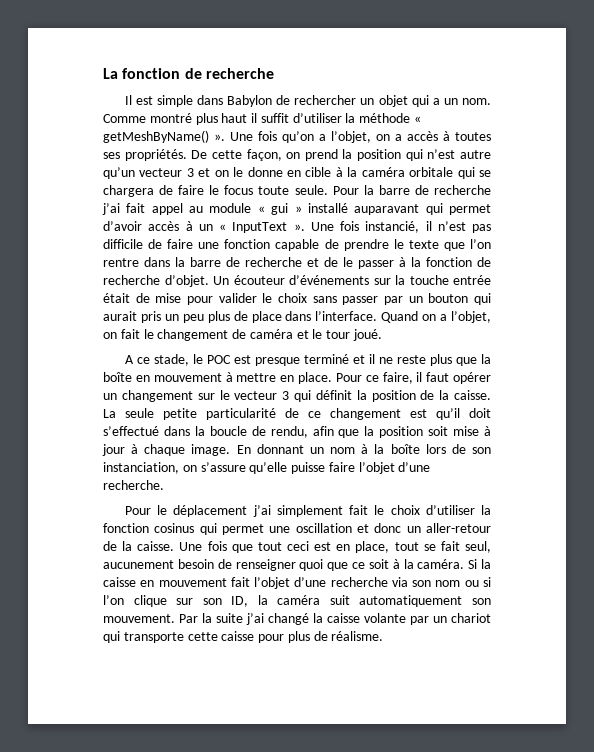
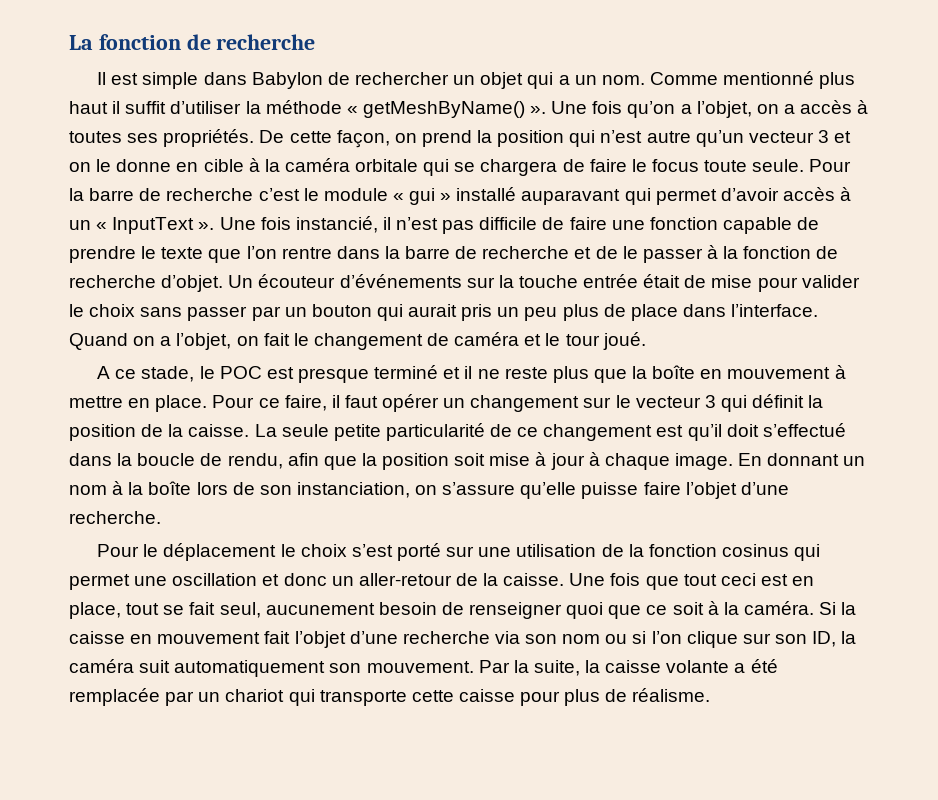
[149,113,192,123] montré -> [723,71,815,85] mentionné
[102,203,204,215] j’ai fait appel au -> [258,188,319,201] c’est le
[252,505,475,517] j’ai simplement fait le choix d’utiliser -> [280,543,624,561] le choix s’est porté sur une utilisation de
[216,613,406,625] suite j’ai changé la caisse volante -> [533,659,778,676] [69,688,160,706] suite, la caisse volante a été remplacée

